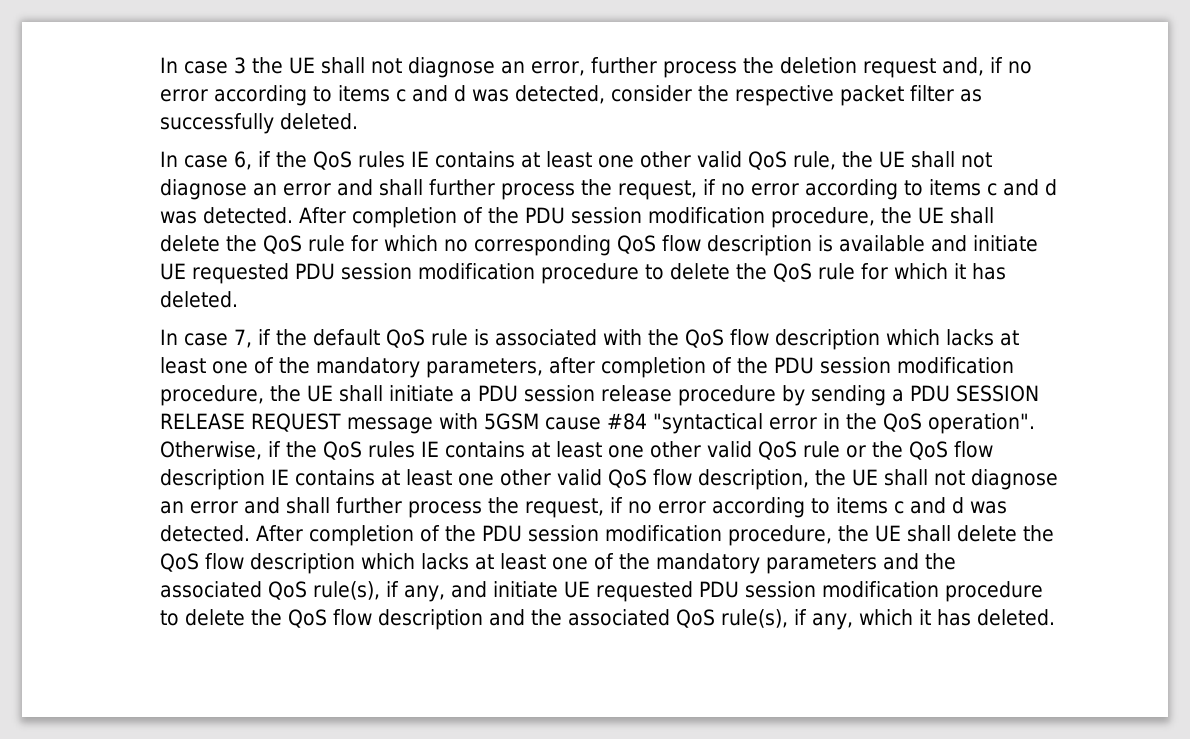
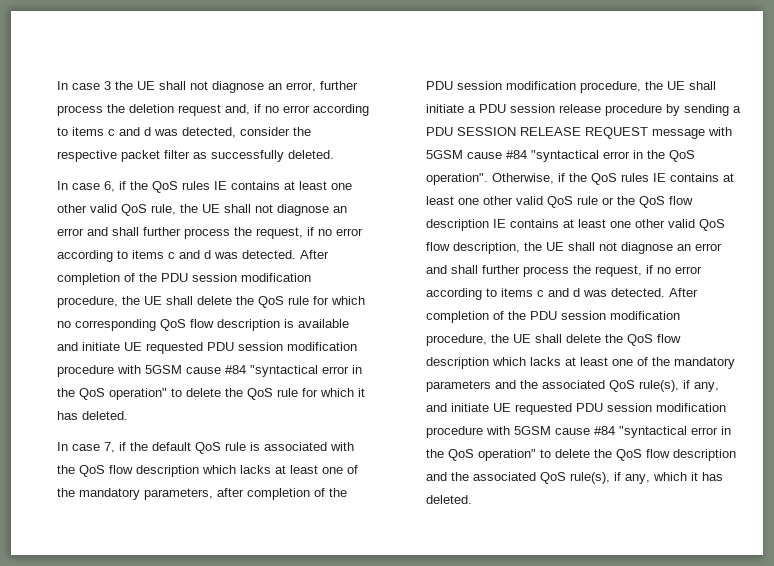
(640, 273) none -> [117,365,363,377] [57,388,168,400] with 5GSM cause #84 "syntactical error in the QoS operation"
(1044, 591) none -> [486,426,732,438] [426,449,537,461] with 5GSM cause #84 "syntactical error in the QoS operation"

